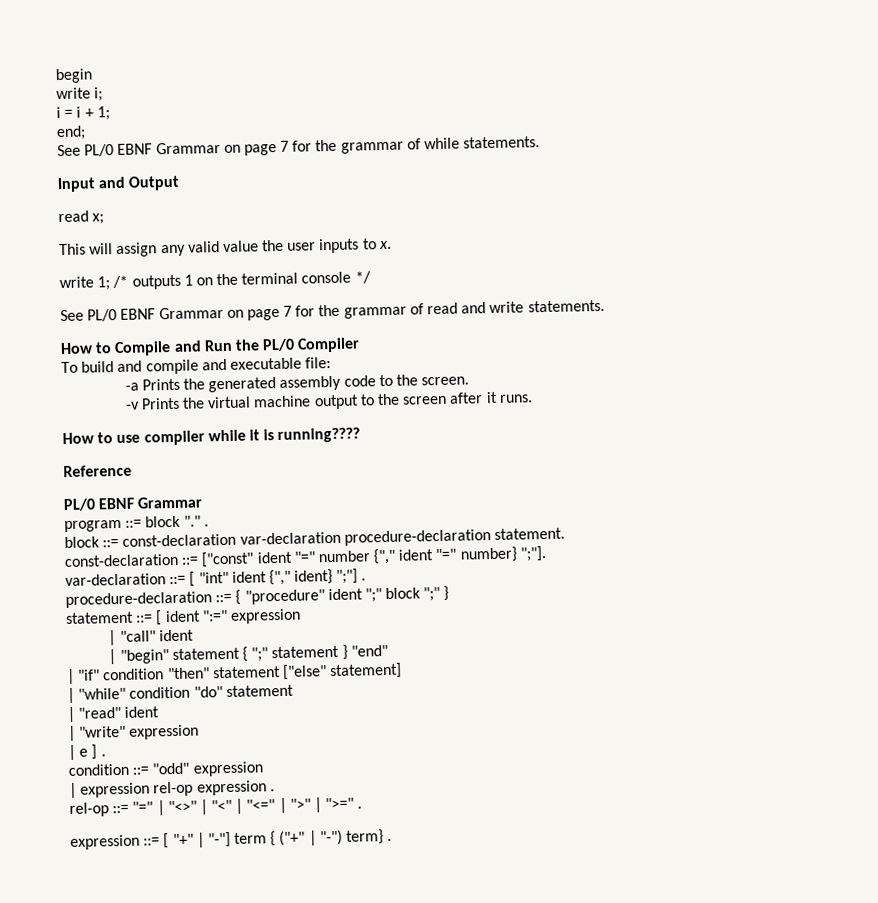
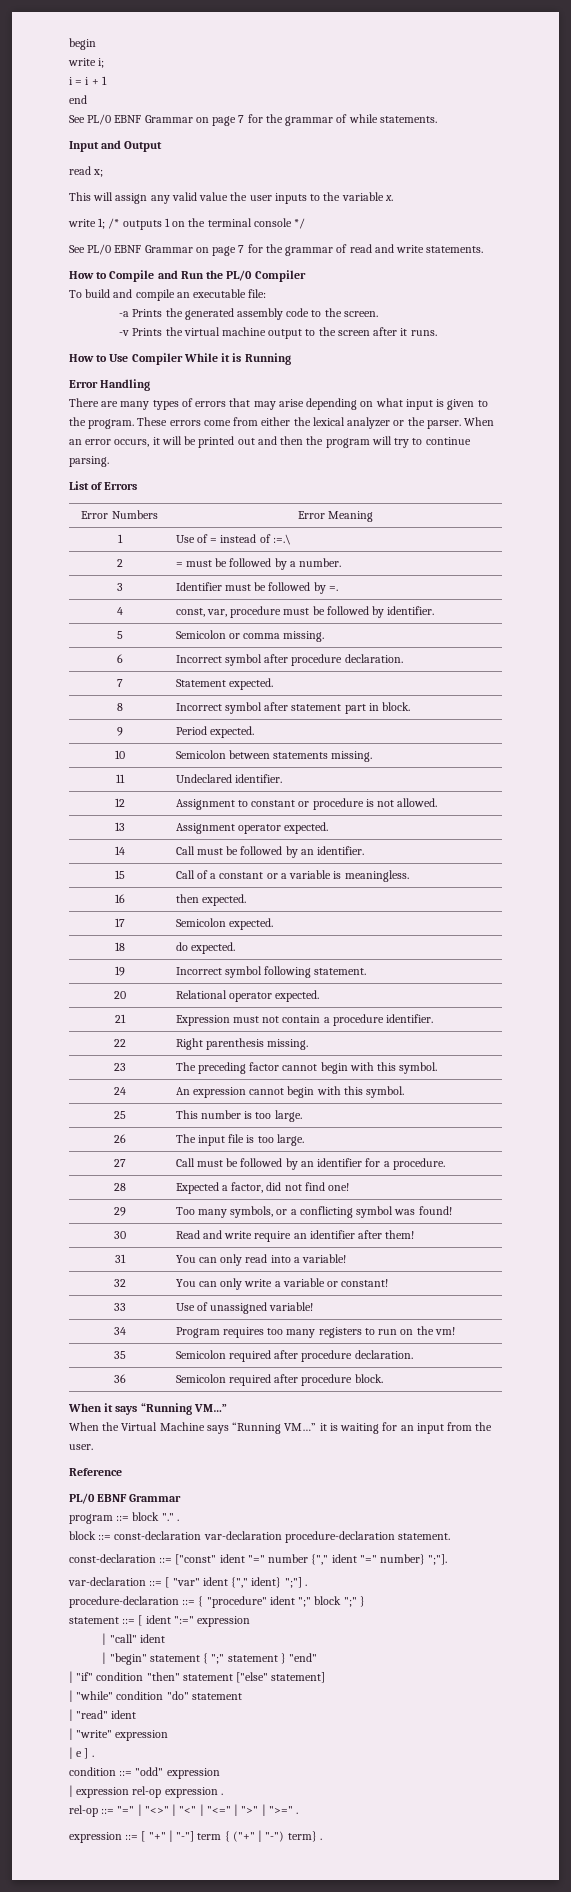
[96,106,110,121] [56,125,86,141] 1; // end; -> [101,76,107,85] [69,95,87,104] 1 // end
(377, 244) none -> [323,192,384,201] the variable
[201,358,227,371] and -> [176,292,190,298] an
[116,427,361,446] use compiler while it is running???? -> [109,353,291,365] [69,379,151,391] [69,398,488,410] [69,417,495,429] [69,436,471,448] [69,456,109,467] [69,481,138,490] [81,510,158,519] [297,511,374,522] [117,534,123,543] [175,534,291,545] [116,559,123,567] [175,558,342,570] [116,583,123,591] [175,582,338,594] [116,607,123,615] [175,606,435,618] [116,631,123,639] [175,630,325,642] [116,654,123,663] [175,654,403,666] [116,679,123,687] [175,678,273,690] [116,703,123,711] [175,702,411,714] [116,727,123,736] [175,726,254,738] [114,750,125,759] [175,750,373,762] [115,774,125,783] [175,774,282,783] [114,798,125,807] [175,798,438,810] [114,822,125,831] [175,822,329,834] [114,846,125,855] [175,846,365,858] [114,870,125,879] [175,870,409,882] [114,894,125,903] [175,894,246,906] [114,918,125,927] [175,918,273,930] [114,942,125,951] [175,942,235,954] [114,966,125,976] [175,966,367,978] [113,991,126,999] [175,990,320,1002] [114,1014,126,1023] [175,1014,434,1026] [113,1039,126,1047] [175,1038,309,1050] [113,1063,126,1071] [175,1062,438,1074] [113,1087,126,1095] [175,1086,405,1098] [113,1111,126,1119] [175,1110,302,1122] [113,1134,126,1143] [175,1134,304,1146] [113,1159,126,1167] [175,1158,445,1170] [113,1183,126,1191] [175,1182,350,1194] [113,1207,126,1216] [175,1206,452,1218] [113,1231,126,1239] [175,1230,415,1242] [114,1254,126,1263] [175,1254,347,1266] [113,1279,126,1287] [175,1278,389,1290] [113,1303,126,1311] [175,1302,314,1314] [113,1327,126,1335] [175,1326,455,1338] [113,1351,126,1359] [175,1350,413,1362] [113,1374,126,1383] [175,1374,383,1386] [68,1403,227,1415] [69,1422,493,1434] [69,1444,93,1450] Use Compiler While it is Running // Error Handling // There are many types of errors that may arise depending on what input is given to the program. These errors come from either the lexical analyzer or the parser. When an error occurs, it will be printed out and then the program will try to continue parsing. // List of Errors // Error Numbers | Error Meaning // 1 | Use of = instead of :=.\ // 2 | = must be followed by a number. // 3 | Identifier must be followed by =. // 4 | const, var, procedure must be followed by identifier. // 5 | Semicolon or comma missing. // 6 | Incorrect symbol after procedure declaration. // 7 | Statement expected. // 8 | Incorrect symbol after statement part in block. // 9 | Period expected. // 10 | Semicolon between statements missing. // 11 | Undeclared identifier. // 12 | Assignment to constant or procedure is not allowed. // 13 | Assignment operator expected. // 14 | Call must be followed by an identifier. // 15 | Call of a constant or a variable is meaningless. // 16 | then expected. // 17 | Semicolon expected. // 18 | do expected. // 19 | Incorrect symbol following statement. // 20 | Relational operator expected. // 21 | Expression must not contain a procedure identifier. // 22 | Right parenthesis missing. // 23 | The preceding factor cannot begin with this symbol. // 24 | An expression cannot begin with this symbol. // 25 | This number is too large. // 26 | The input file is too large. // 27 | Call must be followed by an identifier for a procedure. // 28 | Expected a factor, did not find one! // 29 | Too many symbols, or a conflicting symbol was found! // 30 | Read and write require an identifier after them! // 31 | You can only read into a variable! // 32 | You can only write a variable or constant! // 33 | Use of unassigned variable! // 34 | Program requires too many registers to run on the vm! // 35 | Semicolon required after procedure declaration. // 36 | Semicolon required after procedure block. // When it says “Running VM…” // When the Virtual Machine says “Running VM…” it is waiting for an input from the user.
[198,571,229,584] "int" -> [172,1578,200,1586] "var"

